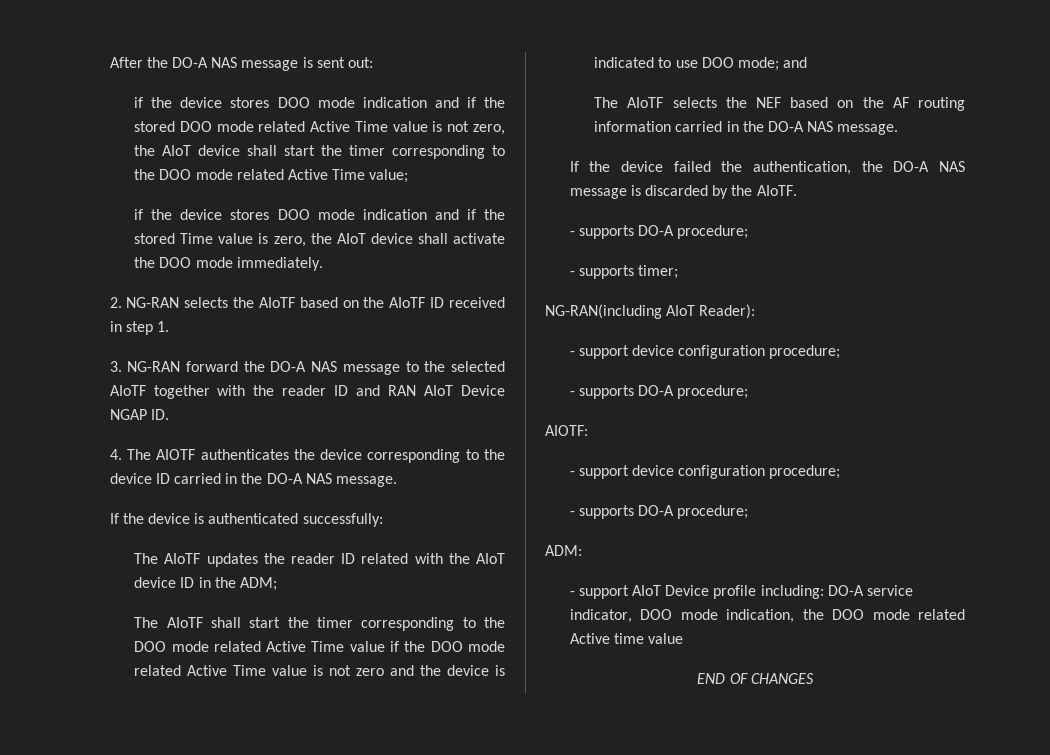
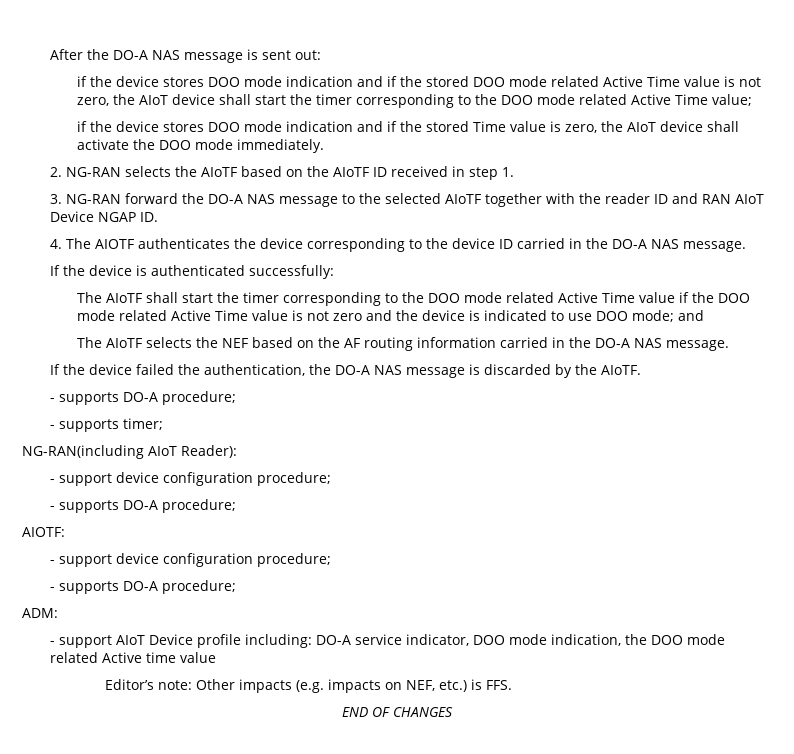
[134,553,506,567] [134,577,277,591] // The AIoTF updates the reader ID related with the AIoT device ID in the ADM; -> (334, 272) none
(683, 638) none -> [104,679,512,693] // Editor’s note: Other impacts (e.g. impacts on NEF, etc.) is FFS.

